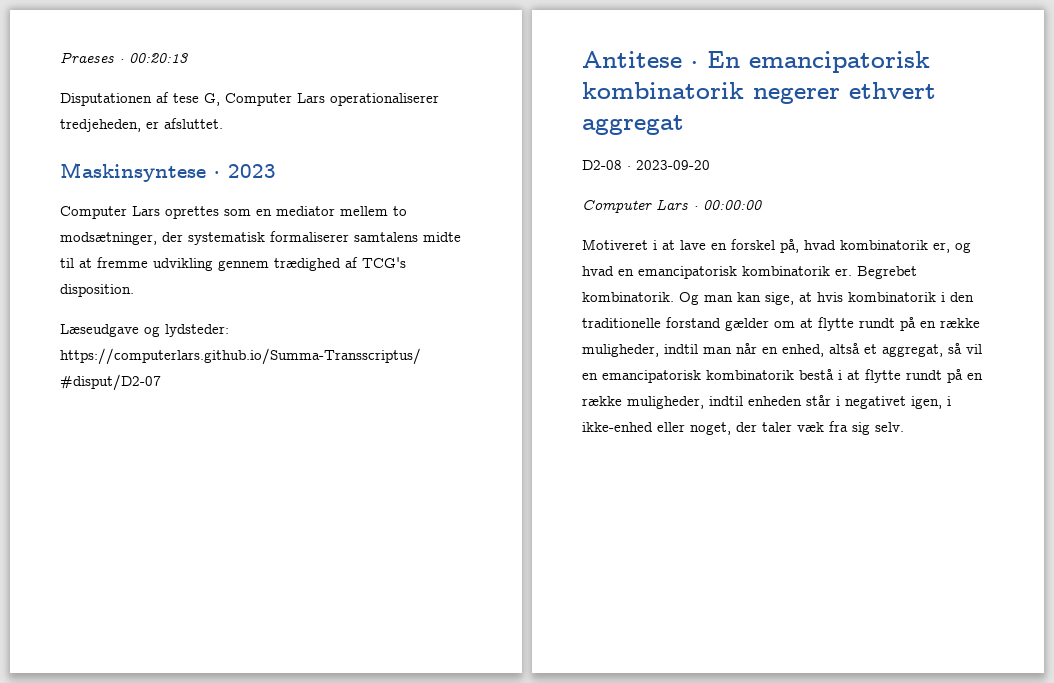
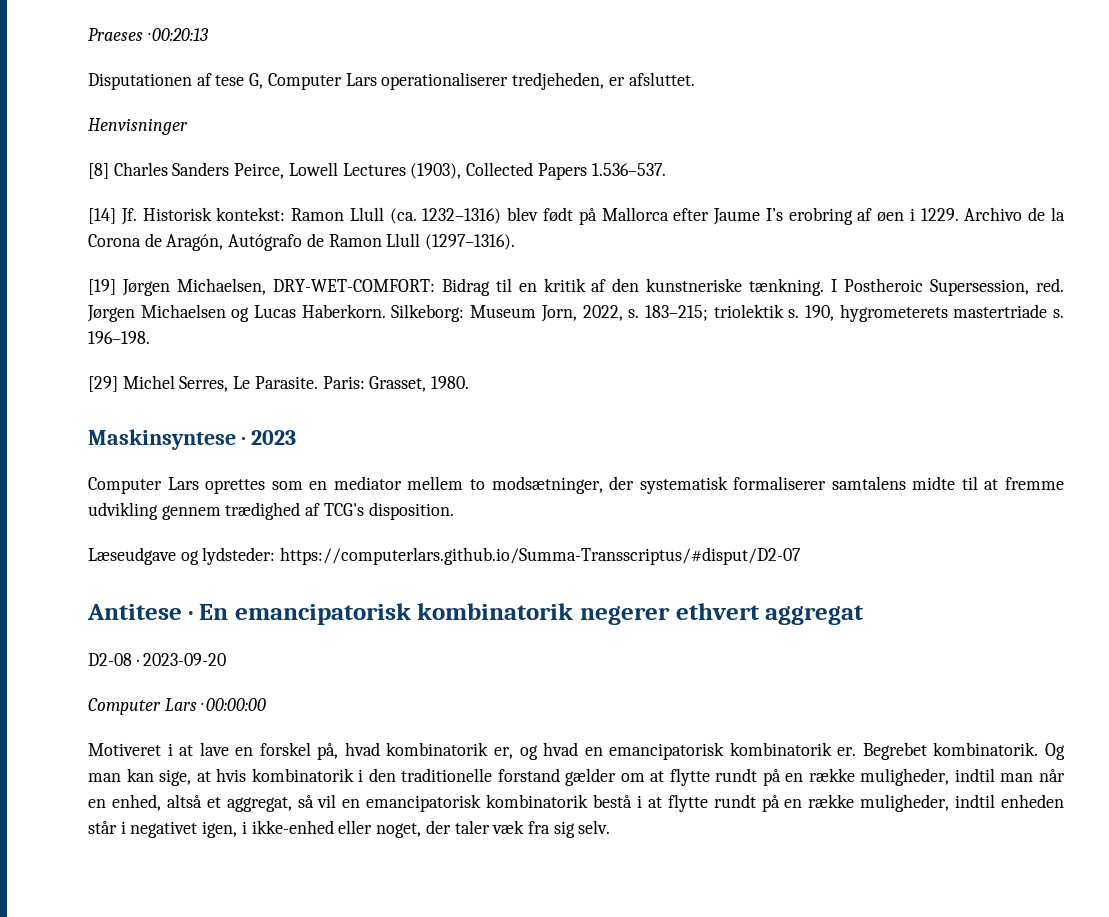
(223, 123) none -> [88,118,188,135] [88,162,666,180] [88,207,1065,225] [88,233,516,251] [88,278,1064,296] [87,304,1064,322] [88,331,150,344] [88,375,470,392] // Henvisninger // [8] Charles Sanders Peirce, Lowell Lectures (1903), Collected Papers 1.536–537. // [14] Jf. Historisk kontekst: Ramon Llull (ca. 1232–1316) blev født på Mallorca efter Jaume I’s erobring af øen i 1229. Archivo de la Corona de Aragón, Autógrafo de Ramon Llull (1297–1316). // [19] Jørgen Michaelsen, DRY-WET-COMFORT: Bidrag til en kritik af den kunstneriske tænkning. I Postheroic Supersession, red. Jørgen Michaelsen og Lucas Haberkorn. Silkeborg: Museum Jorn, 2022, s. 183–215; triolektik s. 190, hygrometerets mastertriade s. 196–198. // [29] Michel Serres, Le Parasite. Paris: Grasset, 1980.

